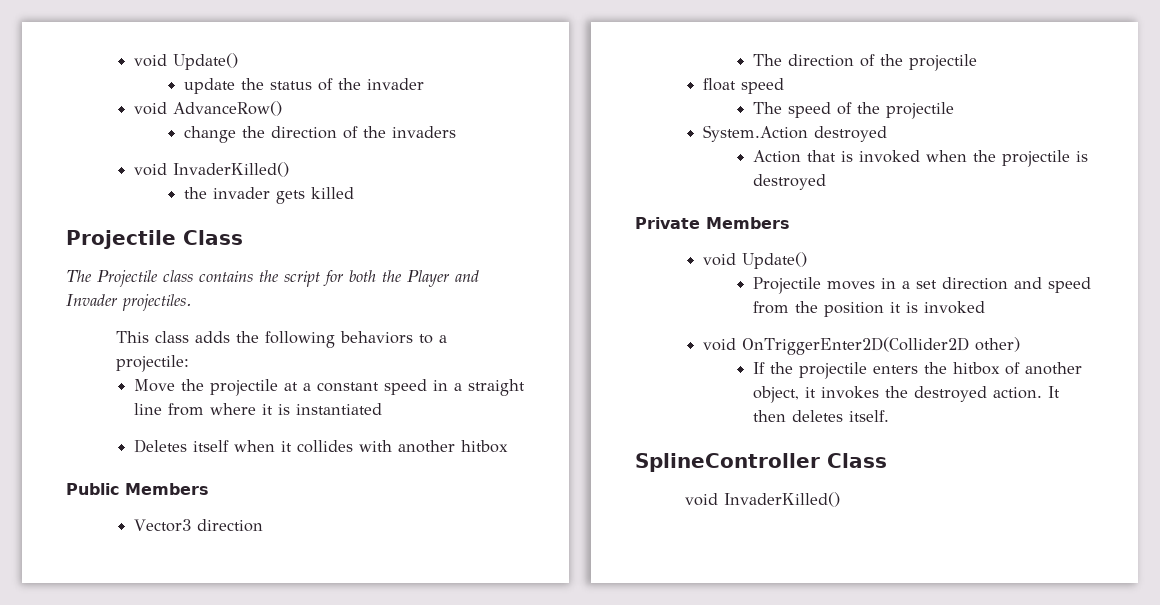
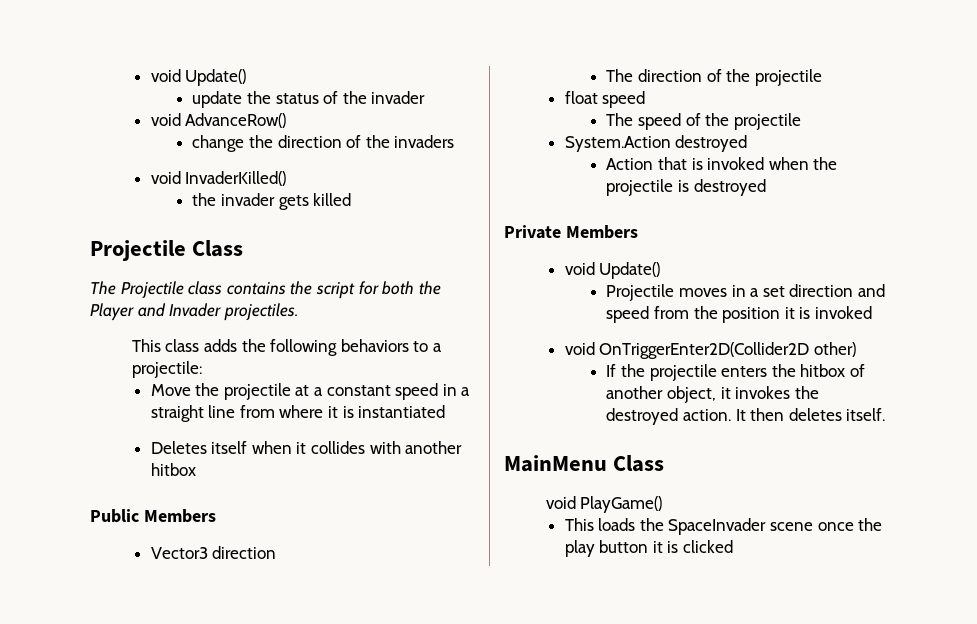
[635,453,820,472] SplineController -> [504,455,607,472] MainMenu
[723,492,840,507] InvaderKilled() -> [580,496,663,513] [564,518,883,535] [564,540,733,557] PlayGame() // This loads the SpaceInvader scene once the play button it is clicked

